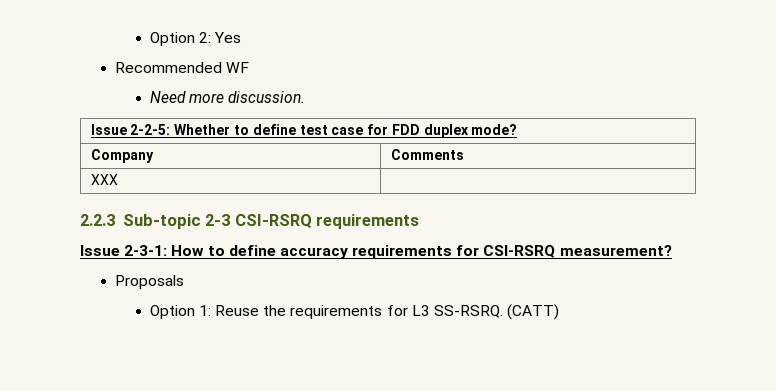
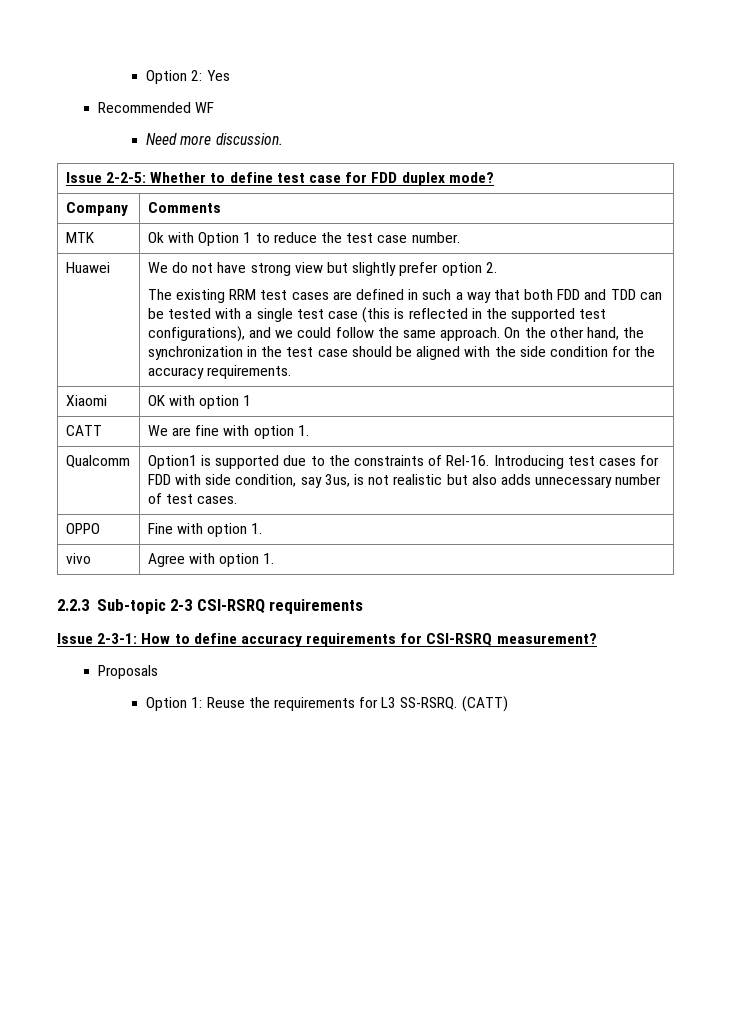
[90,174,118,185] XXX | -> [65,232,94,243] [147,232,460,246] [65,262,110,273] [147,262,497,276] [147,289,662,303] [147,307,607,323] [147,326,645,342] [147,346,656,360] [147,365,292,379] [65,395,107,406] [147,395,252,409] [65,425,102,436] [147,425,309,439] [65,455,130,468] [147,455,660,469] [147,474,662,488] [147,493,238,504] [65,523,100,534] [147,523,263,537] [65,553,91,564] [147,553,275,567] MTK | Ok with Option 1 to reduce the test case number. // Huawei | We do not have strong view but slightly prefer option 2. // The existing RRM test cases are defined in such a way that both FDD and TDD can be tested with a single test case (this is reflected in the supported test configurations), and we could follow the same approach. On the other hand, the synchronization in the test case should be aligned with the side condition for the accuracy requirements. // Xiaomi | OK with option 1 // CATT | We are fine with option 1. // Qualcomm | Option1 is supported due to the constraints of Rel-16. Introducing test cases for FDD with side condition, say 3us, is not realistic but also adds unnecessary number of test cases. // OPPO | Fine with option 1. // vivo | Agree with option 1.

